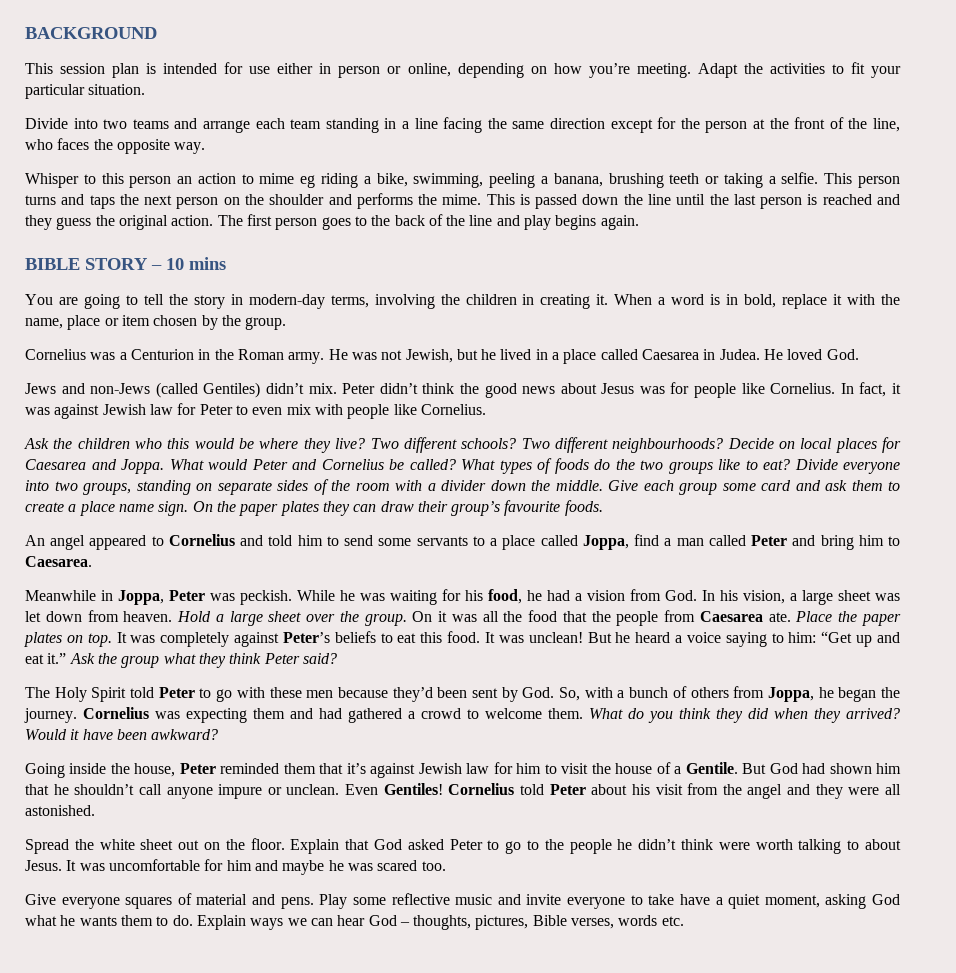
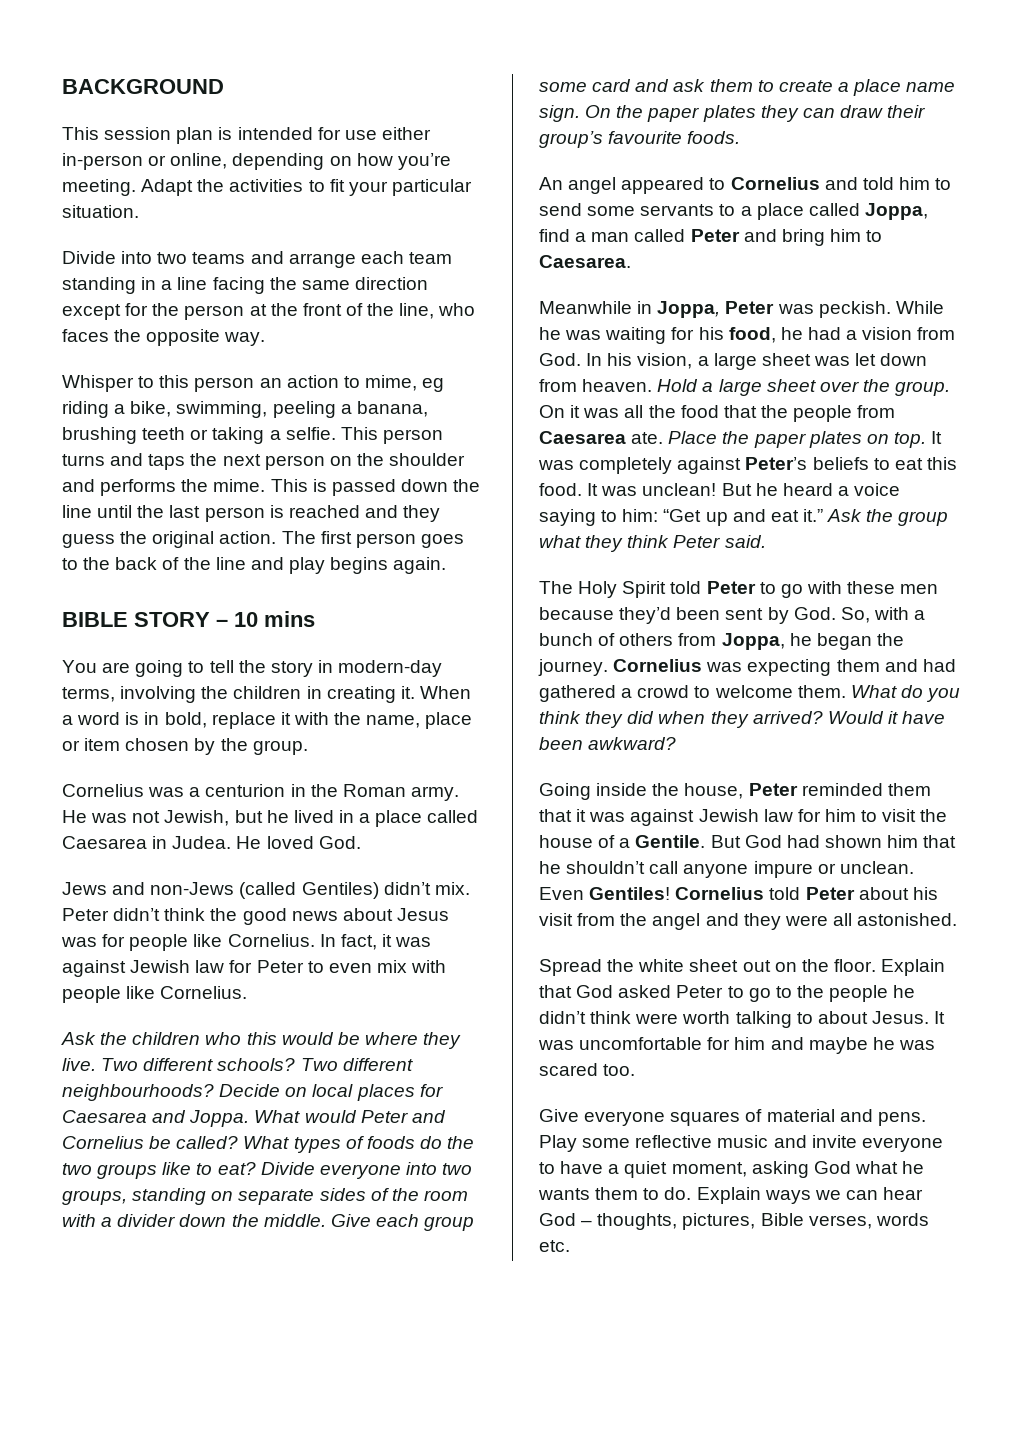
[319,63,381,78] in person -> [62,153,143,170] in-person
[259,173,295,184] mime -> [364,375,417,391] mime,
[130,349,194,360] Centurion -> [205,784,286,797] centurion
[335,438,366,449] live? -> [62,1058,96,1071] live.
[302,653,337,664] said? -> [724,535,766,548] said.
[346,763,366,774] it’s -> [576,809,626,822] it was
[648,894,675,905] take -> (555, 1168) none

